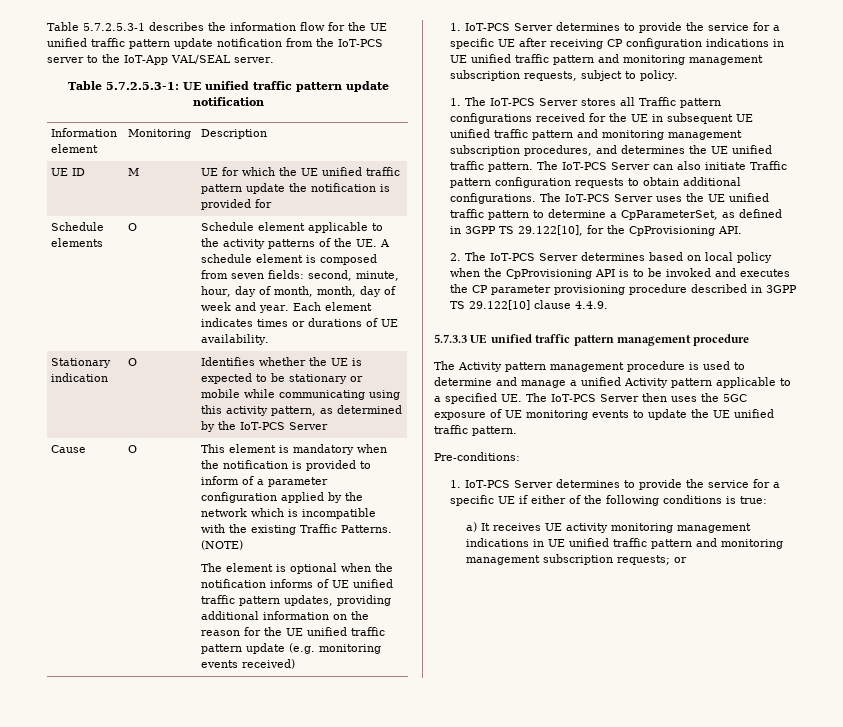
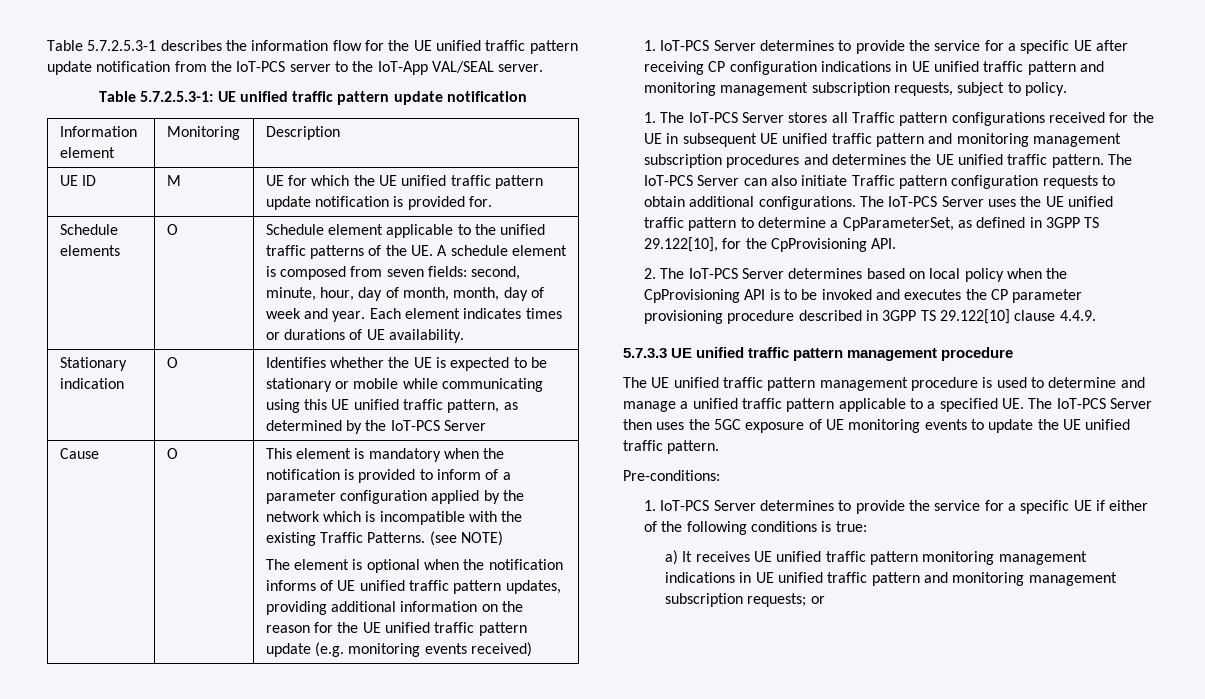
[289,183,391,192] [201,199,273,210] the notification is provided for -> [314,196,492,210] notification is provided for.
[223,239,266,249] activity -> [500,224,546,235] [265,245,306,256] unified traffic
[226,406,269,416] activity -> [331,399,443,410] UE unified traffic
[201,540,244,550] (NOTE) -> [429,531,503,546] (see NOTE)
[523,145,592,156] procedures, -> [726,154,800,168] procedures
[458,362,502,372] Activity -> [651,377,763,388] UE unified traffic
[624,378,668,388] Activity -> [741,398,782,409] traffic
[565,523,608,533] activity -> [776,551,919,565] unified traffic pattern

